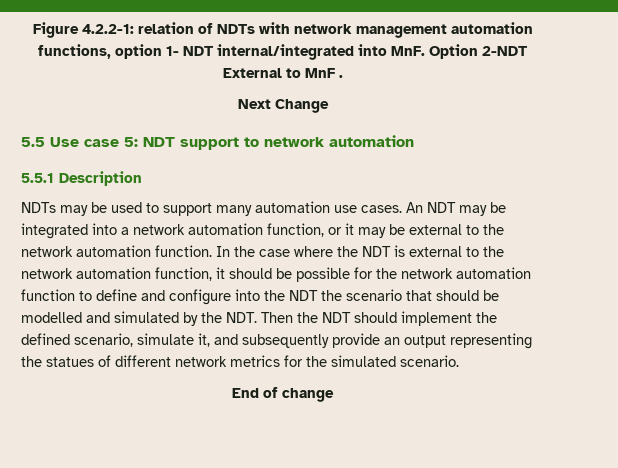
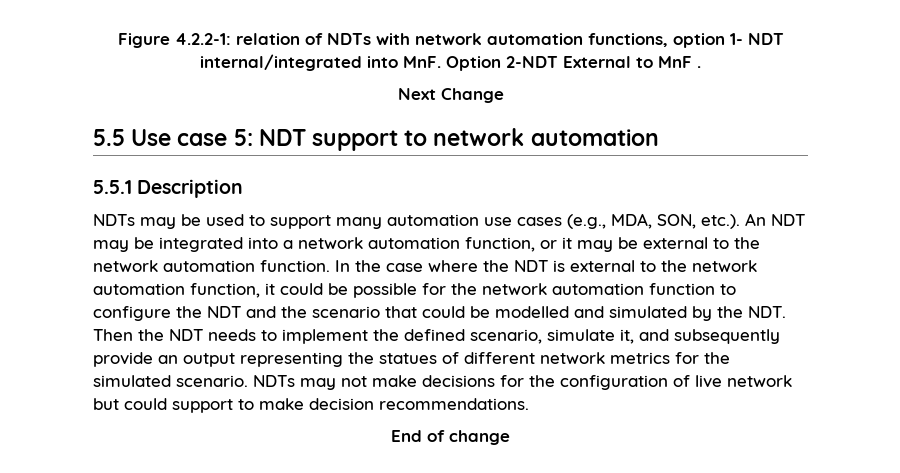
[355,24,447,38] management -> (482, 39) none
[361,205,402,213] cases. -> [517,213,740,229] cases (e.g., MDA, SON, etc.).
[229,268,272,279] should -> [280,283,323,295] could
[96,289,318,305] define and configure into the NDT -> [93,306,276,321] configure the NDT and
[436,290,479,301] should -> [422,306,465,318] could
[354,312,397,323] should -> [208,329,277,341] needs to
(459, 361) none -> [253,375,792,390] [93,398,529,413] NDTs may not make decisions for the configuration of live network but could support to make decision recommendations.

